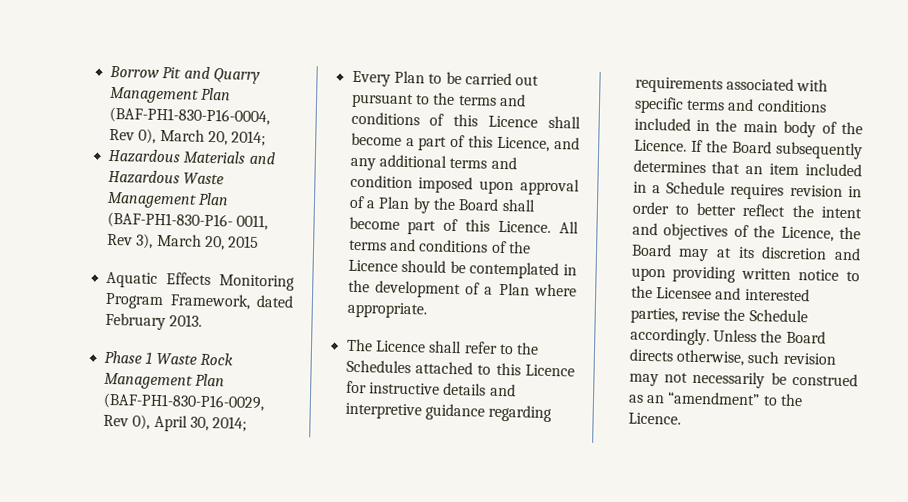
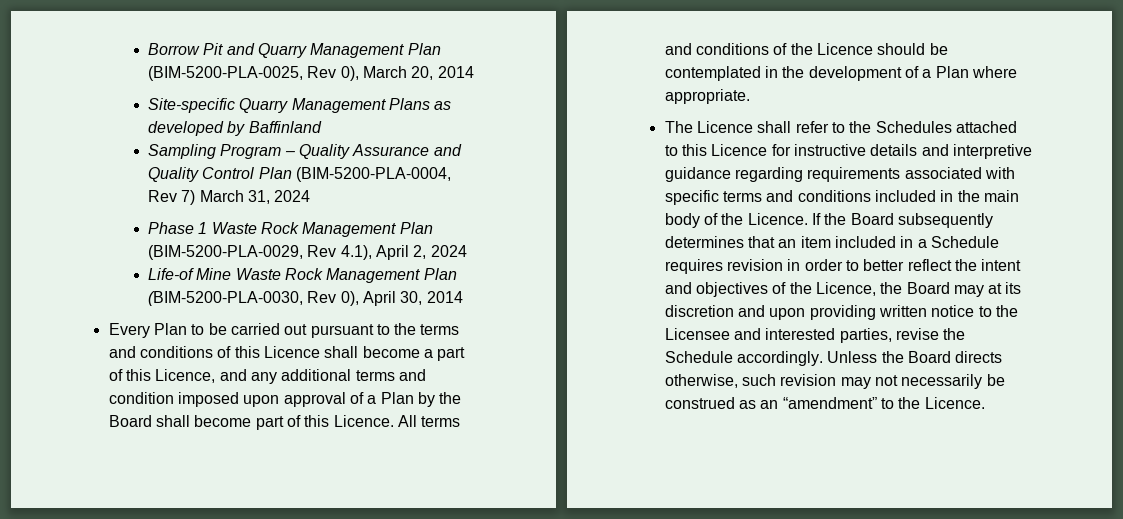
[109,106,271,126] (BAF-PH1-830-P16-0004, -> [148,66,304,81] (BIM-5200-PLA-0025,
[231,130,267,147] [108,148,275,165] [108,169,225,185] [107,191,230,209] [107,211,269,231] [107,233,260,251] [106,271,295,291] [105,292,294,310] [105,312,203,331] 2014; // Hazardous Materials and Hazardous Waste Management Plan (BAF-PH1-830-P16- 0011, Rev 3), March 20, 2015 // Aquatic Effects Monitoring Program Framework, dated February 2013. -> [437,66,474,78] [148,98,452,113] [148,121,322,136] [148,144,462,159] [148,167,452,182] [148,190,311,205] 2014 // Site-specific Quarry Management Plans as developed by Baffinland // Sampling Program – Quality Assurance and Quality Control Plan (BIM-5200-PLA-0004, Rev 7) March 31, 2024
[103,392,265,412] (BAF-PH1-830-P16-0029, -> [148,245,467,260] [148,268,457,283] [148,291,304,306] (BIM-5200-PLA-0029, Rev 4.1), April 2, 2024 // Life-of Mine Waste Rock Management Plan (BIM-5200-PLA-0030,
[212,416,248,432] 2014; -> [426,291,463,303] 2014

